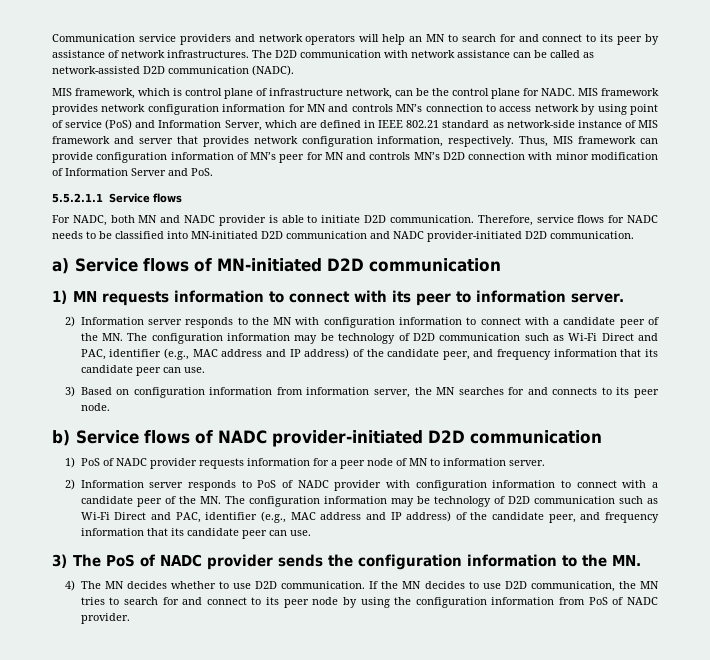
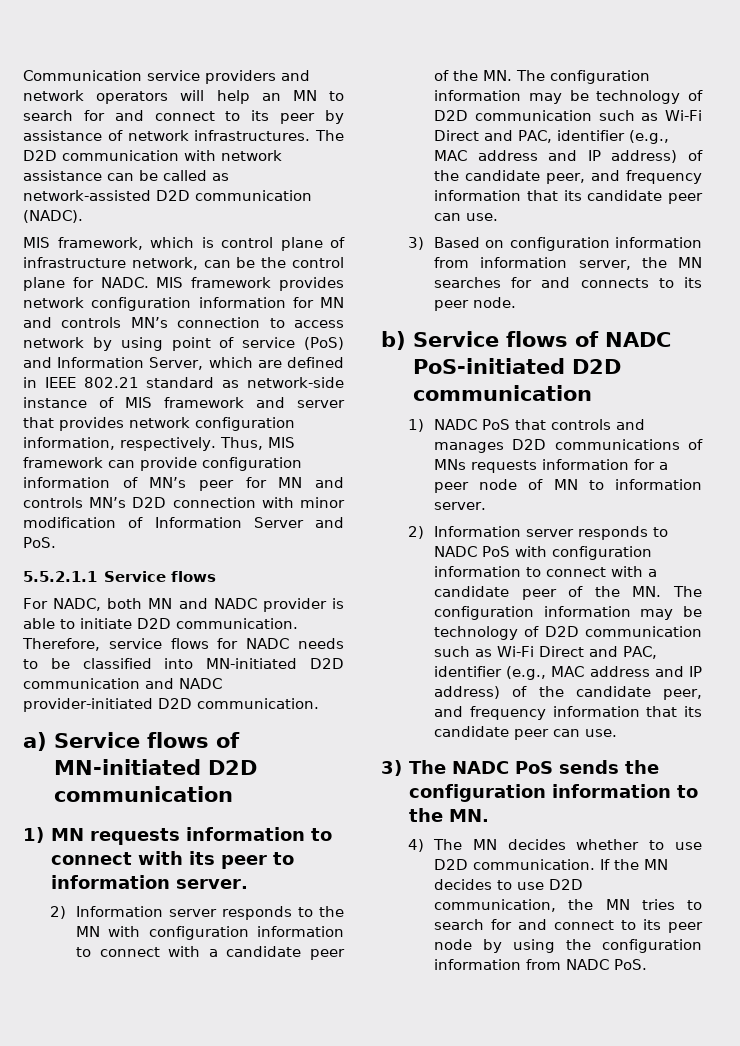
[271,430,602,447] [65,457,197,469] provider-initiated D2D communication // 1) PoS of NADC provider -> [413,358,622,374] [413,385,593,401] [407,419,646,432] [434,439,703,453] [434,459,467,470] PoS-initiated D2D communication // 1) NADC PoS that controls and manages D2D communications of MNs
[257,480,382,491] PoS of NADC provider -> [434,546,511,557] NADC PoS
[105,554,273,570] PoS of NADC provider -> [452,761,554,774] NADC PoS
[588,597,658,605] [80,613,130,624] PoS of NADC provider. -> [566,959,648,970] NADC PoS.

